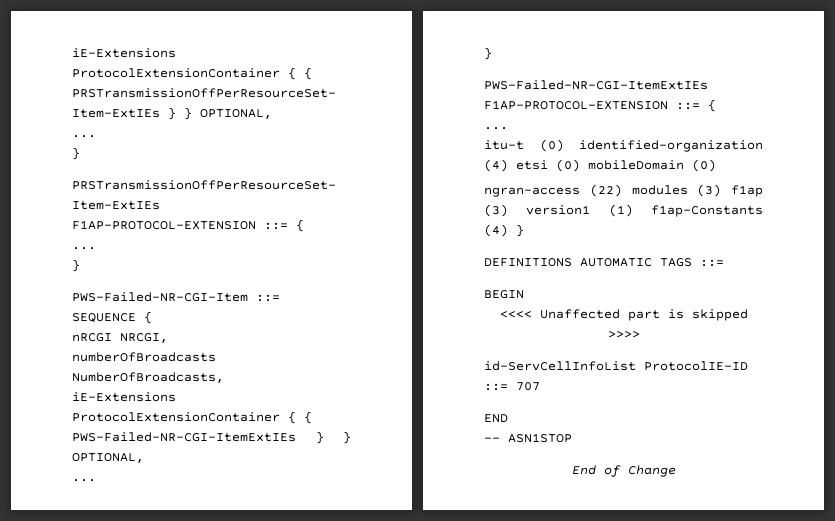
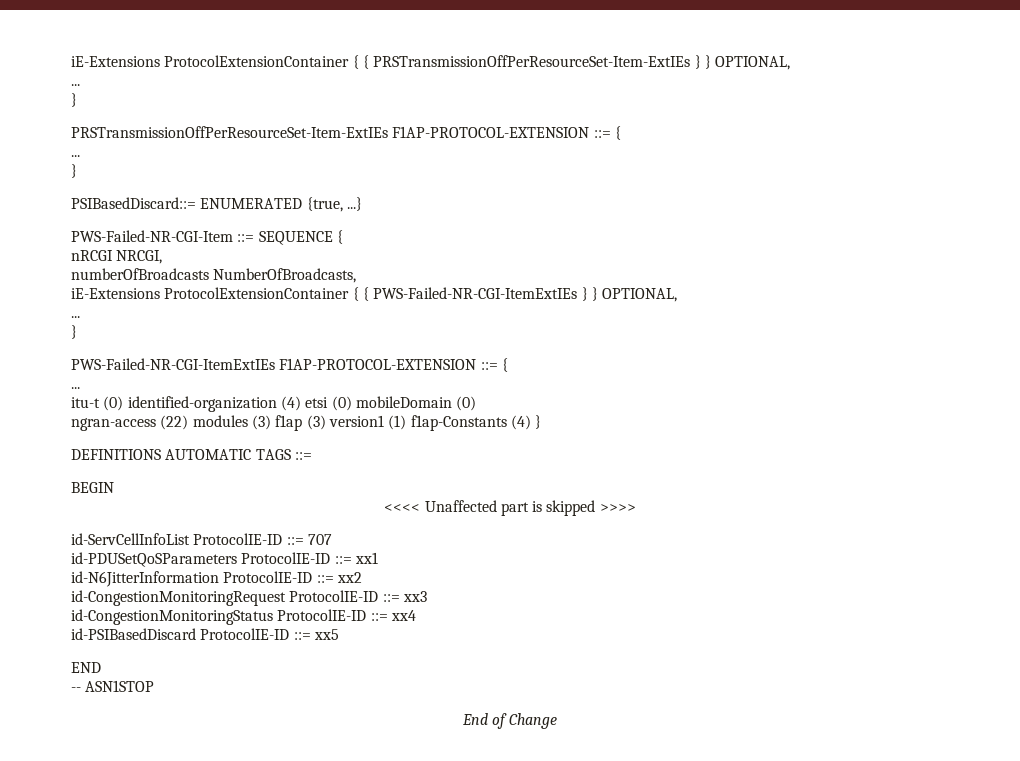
(80, 265) none -> [71,197,362,212] // PSIBasedDiscard::= ENUMERATED {true, ...}
(540, 386) none -> [71,552,378,567] [71,571,362,587] [71,590,427,606] [71,609,416,625] [71,628,339,640] // id-PDUSetQoSParameters ProtocolIE-ID ::= xx1 // id-N6JitterInformation ProtocolIE-ID ::= xx2 // id-CongestionMonitoringRequest ProtocolIE-ID ::= xx3 // id-CongestionMonitoringStatus ProtocolIE-ID ::= xx4 // id-PSIBasedDiscard ProtocolIE-ID ::= xx5

